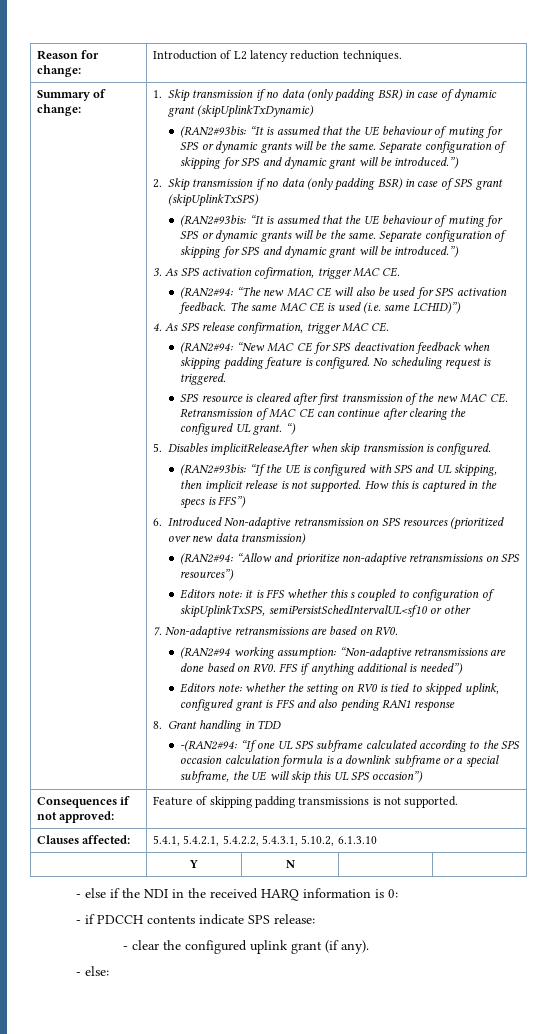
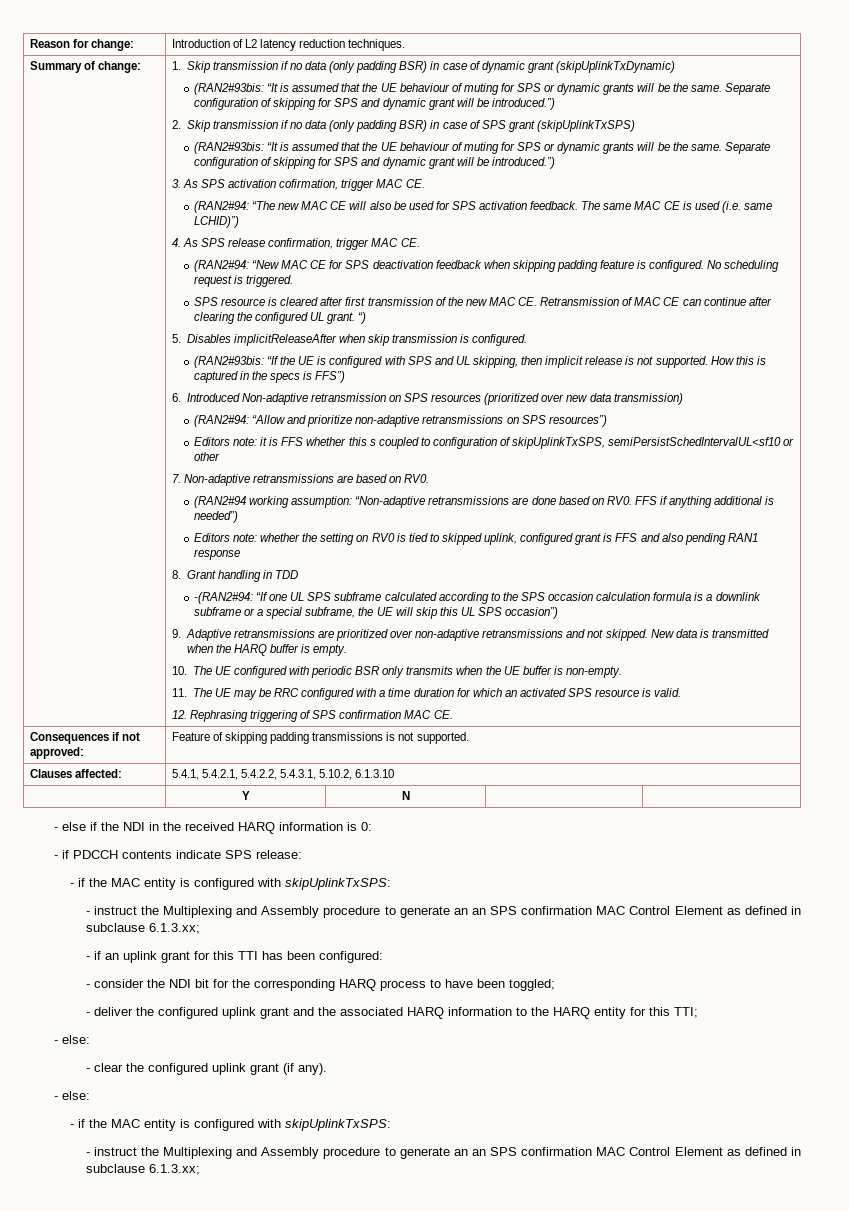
(424, 777) none -> [171,629,769,641] [186,644,348,656] [171,666,622,678] [171,688,682,700] [171,710,453,722] // 9. Adaptive retransmissions are prioritized over non-adaptive retransmissions and not skipped. New data is transmitted when the HARQ buffer is empty. // 10. The UE configured with periodic BSR only transmits when the UE buffer is non-empty. // 11. The UE may be RRC configured with a time duration for which an activated SPS resource is valid. // 12. Rephrasing triggering of SPS confirmation MAC CE.
(316, 919) none -> [69,878,391,890] [85,906,801,918] [85,923,200,934] [85,951,383,963] [85,979,555,991] [85,1007,698,1019] [54,1035,91,1044] // - if the MAC entity is configured with skipUplinkTxSPS: // - instruct the Multiplexing and Assembly procedure to generate an an SPS confirmation MAC Control Element as defined in subclause 6.1.3.xx; // - if an uplink grant for this TTI has been configured: // - consider the NDI bit for the corresponding HARQ process to have been toggled; // - deliver the configured uplink grant and the associated HARQ information to the HARQ entity for this TTI; // - else:
(110, 971) none -> [69,1119,391,1131] [85,1147,801,1159] [85,1164,200,1175] // - if the MAC entity is configured with skipUplinkTxSPS: // - instruct the Multiplexing and Assembly procedure to generate an an SPS confirmation MAC Control Element as defined in subclause 6.1.3.xx;

